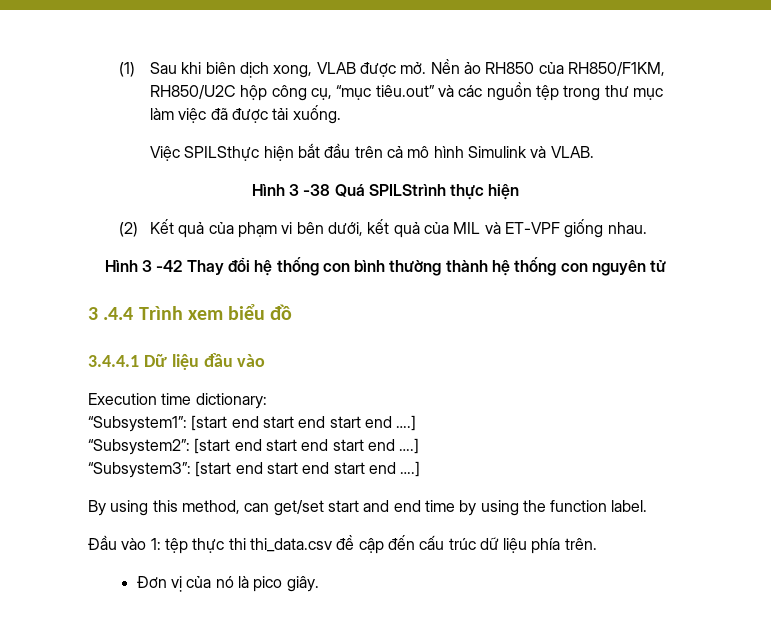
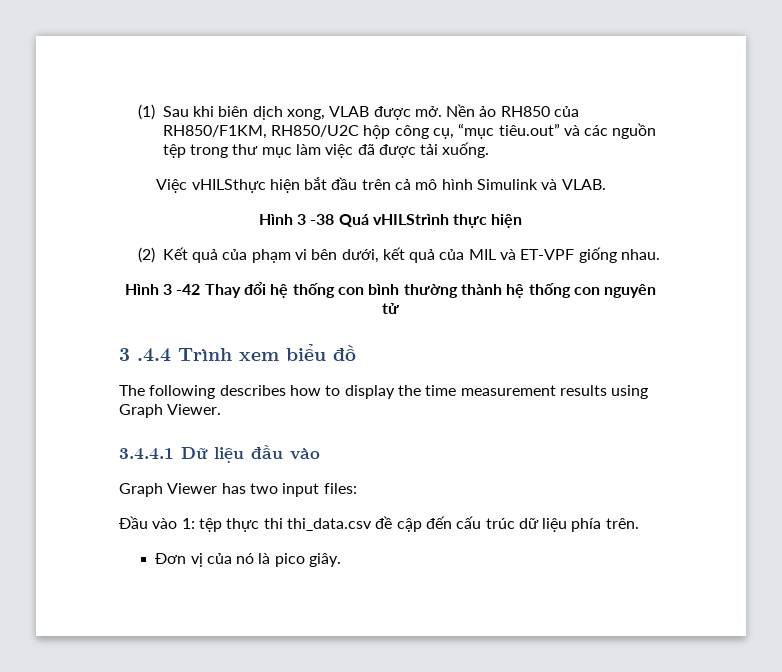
[184,146,260,161] SPILSthực -> [191,179,266,193] vHILSthực
[368,184,446,196] SPILStrình -> [372,214,449,225] vHILStrình
(293, 312) none -> [119,385,649,399] [119,404,222,418] // The following describes how to display the time measurement results using Graph Viewer.
[88,393,267,409] [88,415,417,432] [88,438,420,455] [88,461,421,478] [88,500,648,516] Execution time dictionary: // “Subsystem1”: [start end start end start end ….] // “Subsystem2”: [start end start end start end ….] // “Subsystem3”: [start end start end start end ….] // By using this method, can get/set start and end time by using the function label. -> [119,483,357,497] Graph Viewer has two input files:

